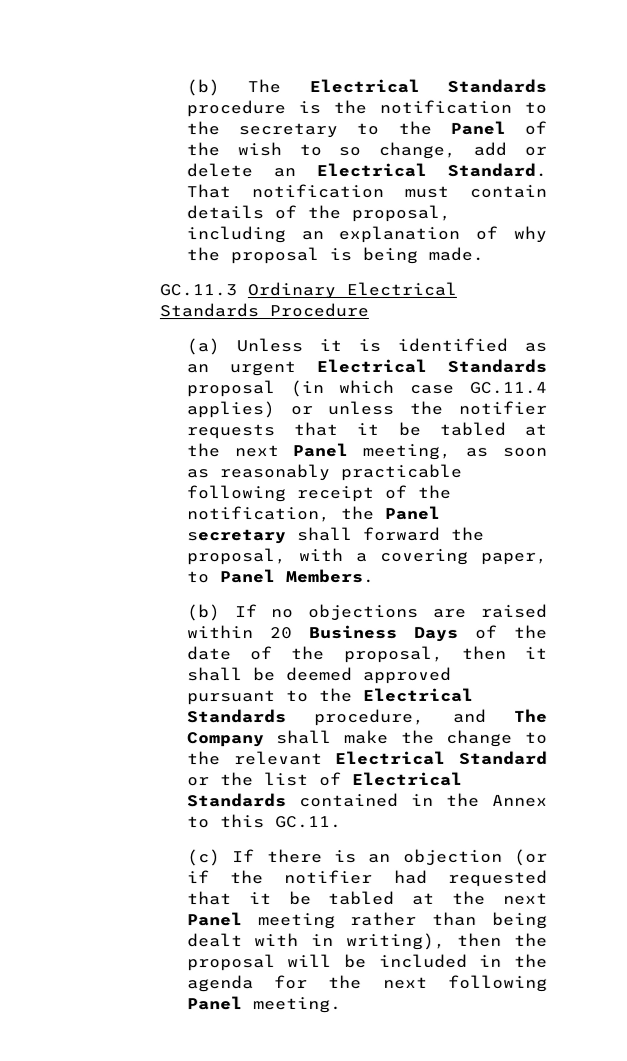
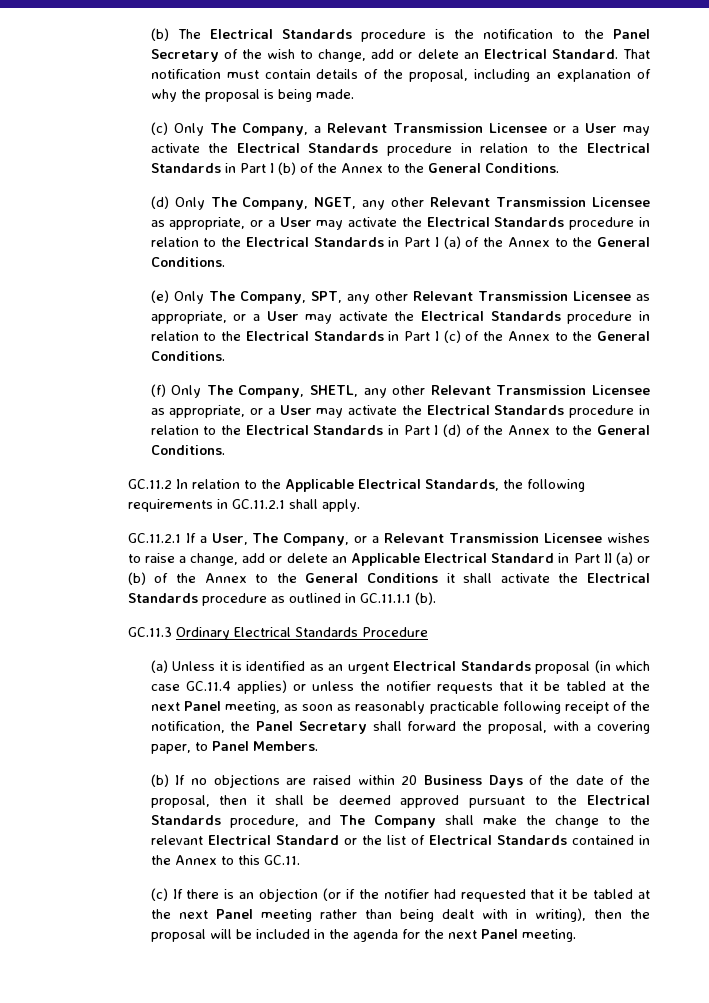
[237,120,506,139] secretary to the Panel -> [613,29,651,39] [150,49,219,62] Panel Secretary
[338,146,362,156] so -> (314, 54) none
(484, 253) none -> [150,122,650,136] [150,143,650,156] [150,162,559,175] [150,196,651,210] [150,217,650,230] [150,236,650,249] [150,257,225,267] [150,290,651,304] [150,311,650,324] [150,330,650,343] [150,351,225,361] [150,384,650,398] [150,405,650,418] [150,424,650,437] [150,445,225,455] [127,479,585,492] [127,499,360,512] [127,533,650,546] [127,552,650,566] [127,572,650,585] [127,592,436,606] // (c) Only The Company, a Relevant Transmission Licensee or a User may activate the Electrical Standards procedure in relation to the Electrical Standards in Part I (b) of the Annex to the General Conditions. // (d) Only The Company, NGET, any other Relevant Transmission Licensee as appropriate, or a User may activate the Electrical Standards procedure in relation to the Electrical Standards in Part I (a) of the Annex to the General Conditions. // (e) Only The Company, SPT, any other Relevant Transmission Licensee as appropriate, or a User may activate the Electrical Standards procedure in relation to the Electrical Standards in Part I (c) of the Annex to the General Conditions. // (f) Only The Company, SHETL, any other Relevant Transmission Licensee as appropriate, or a User may activate the Electrical Standards procedure in relation to the Electrical Standards in Part I (d) of the Annex to the General Conditions. // GC.11.2 In relation to the Applicable Electrical Standards, the following requirements in GC.11.2.1 shall apply. // GC.11.2.1 If a User, The Company, or a Relevant Transmission Licensee wishes to raise a change, add or delete an Applicable Electrical Standard in Part II (a) or (b) of the Annex to the General Conditions it shall activate the Electrical Standards procedure as outlined in GC.11.1.1 (b).
[185,529,287,545] secretary -> [298,721,367,734] Secretary
[448,974,548,992] following -> (477, 934) none

